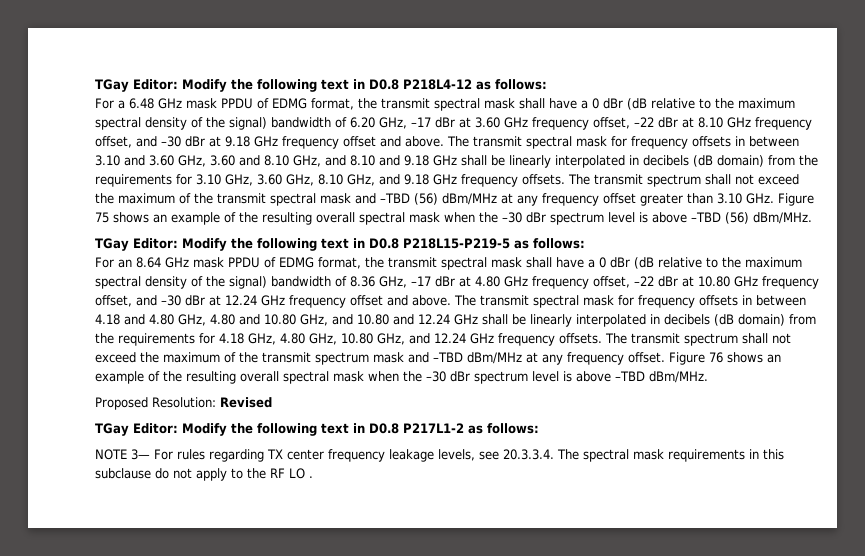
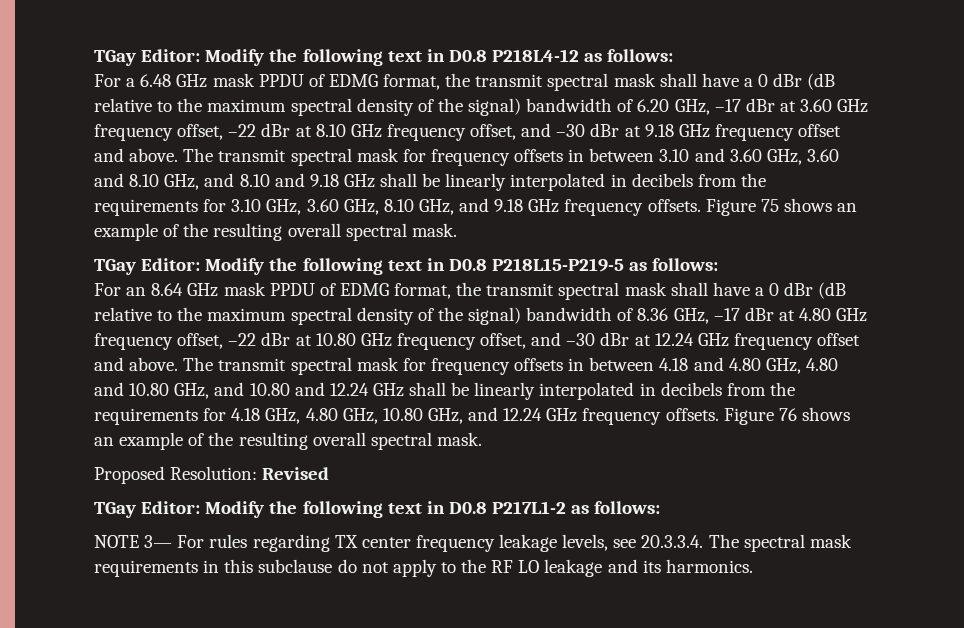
[693,155,764,167] (dB domain) -> (693, 180) none
[568,174,799,187] [95,193,774,206] The transmit spectrum shall not exceed the maximum of the transmit spectral mask and –TBD (56) dBm/MHz at any frequency offset greater than 3.10 GHz. -> (701, 205) none
[409,212,812,225] mask when the –30 dBr spectrum level is above –TBD (56) dBm/MHz. -> [411,223,457,237] mask.
[714,314,785,326] (dB domain) -> (722, 389) none
[605,333,791,346] [95,352,665,365] The transmit spectrum shall not exceed the maximum of the transmit spectrum mask and –TBD dBm/MHz at any frequency offset. -> (719, 414) none
[333,371,708,384] mask when the –30 dBr spectrum level is above –TBD dBm/MHz. -> [436,432,482,446] mask.
[309,476,313,478] . -> [544,559,753,577] leakage and its harmonics.

